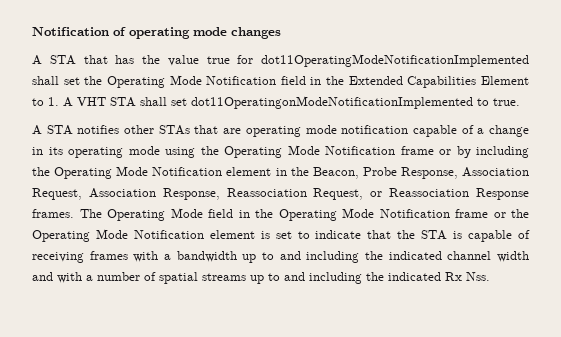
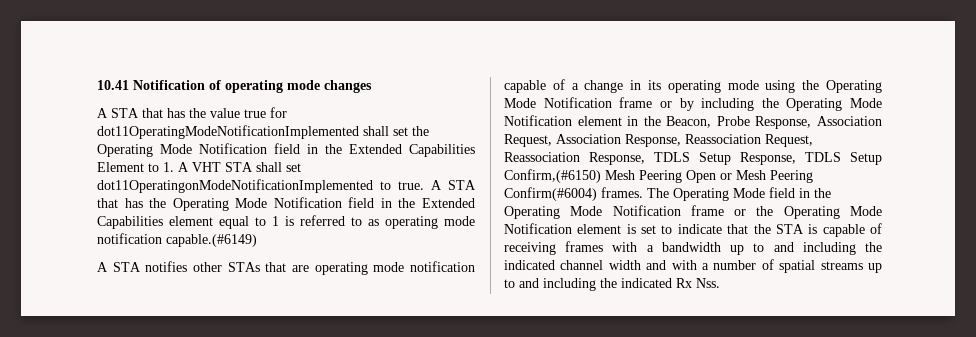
(32, 31) none -> [97,80,129,90] 10.41
(520, 102) none -> [431,180,476,190] [97,197,475,211] [97,215,475,229] [97,233,257,247] A STA that has the Operating Mode Notification field in the Extended Capabilities element equal to 1 is referred to as operating mode notification capable.(#6149)
[370,188,529,200] or Reassociation Response -> [504,152,882,165] [504,169,813,183] [504,187,597,201] Reassociation Response, TDLS Setup Response, TDLS Setup Confirm,(#6150) Mesh Peering Open or Mesh Peering Confirm(#6004)

